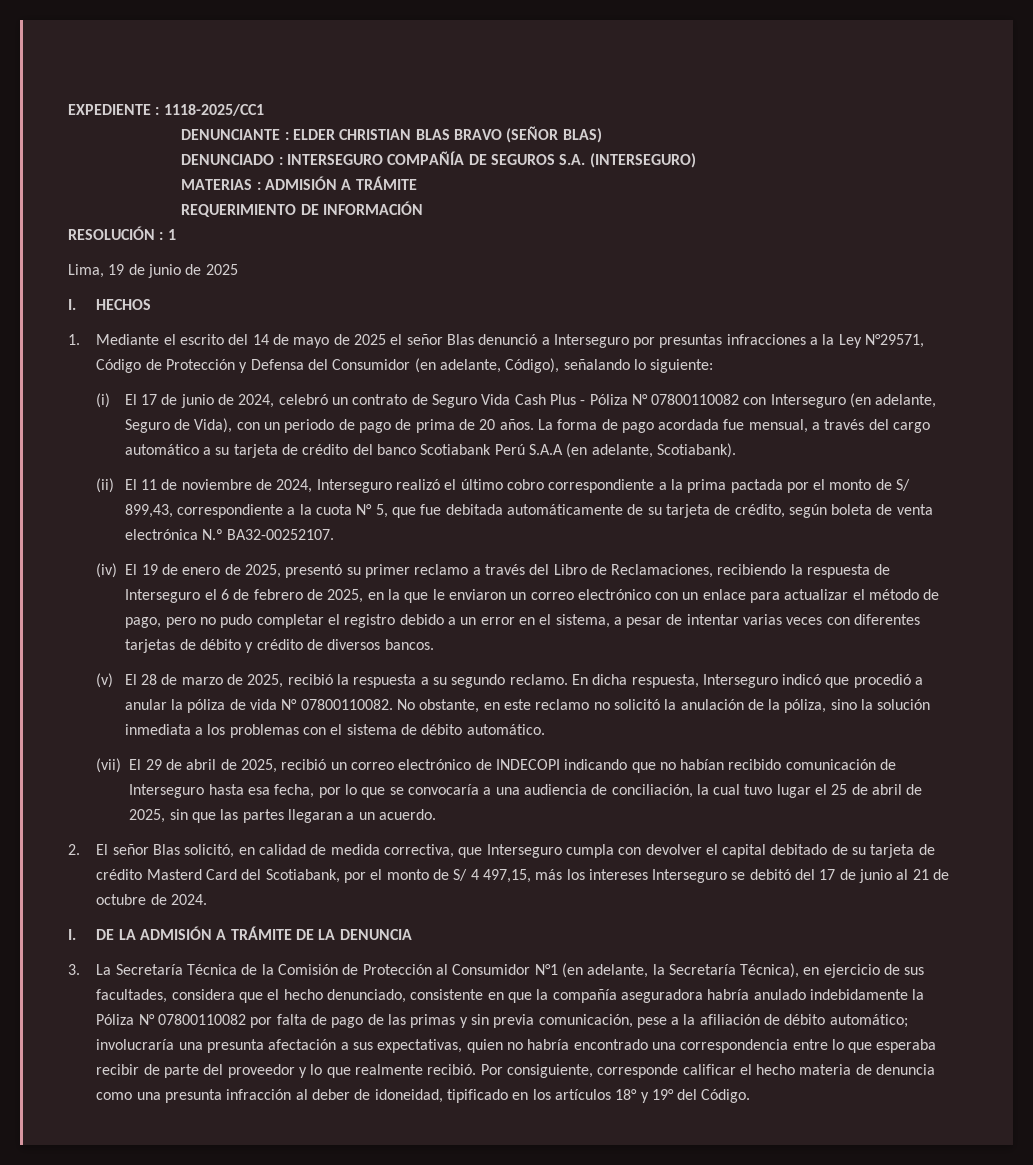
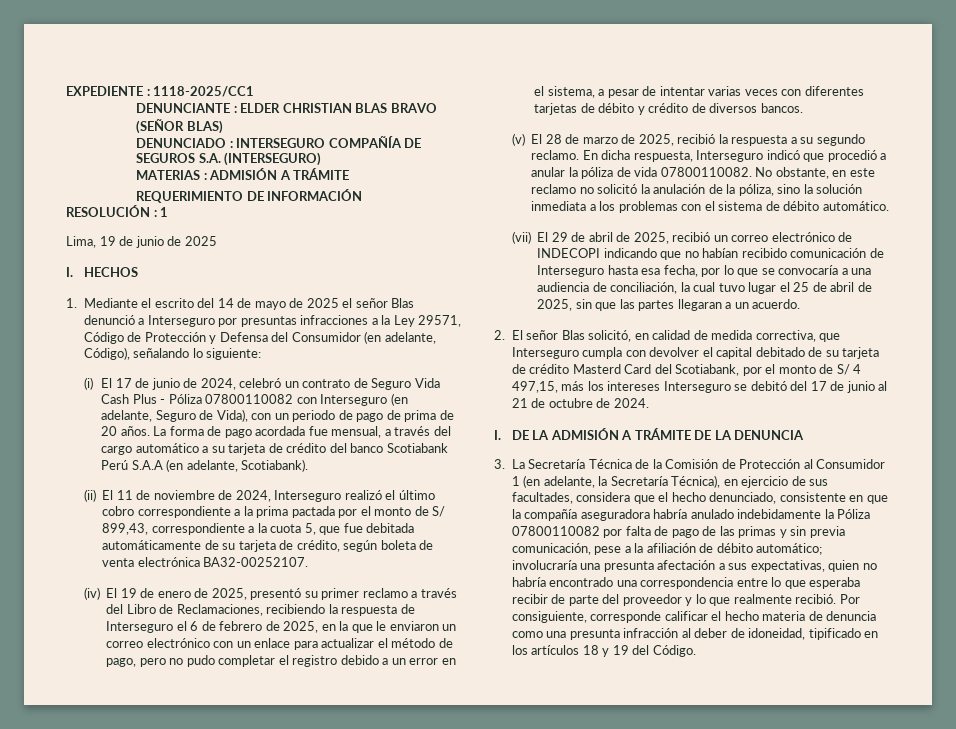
[865,334,925,348] N°29571, -> [418,315,462,327] 29571,
[631,394,648,405] N° -> (202, 399) none
[356,504,373,515] N° -> (302, 528) none
[202,529,224,540] N.º -> (200, 562) none
[281,699,298,710] N° -> (658, 172) none
[534,964,558,975] N°1 -> [511,476,520,486] 1
[138,1014,155,1025] N° -> (871, 514) none
[615,1089,674,1103] 18° y 19° -> [582,645,629,657] 18 y 19

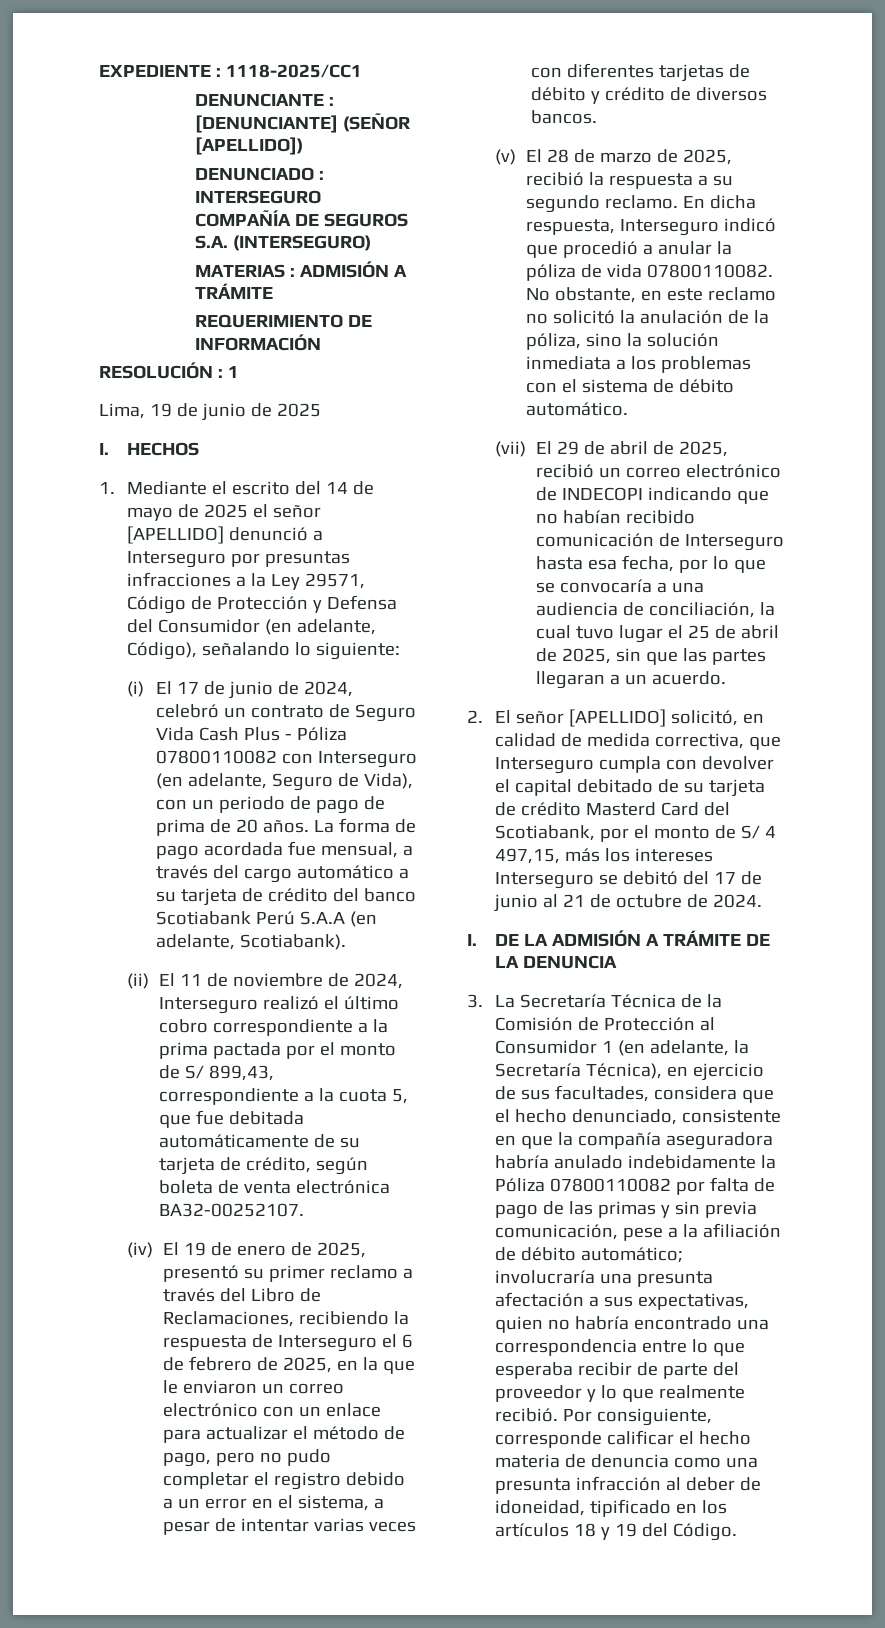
[240,103,437,113] [136,119,223,134] ELDER CHRISTIAN BLAS BRAVO (SEÑOR BLAS) -> [194,113,410,133] [194,137,303,155] [DENUNCIANTE] (SEÑOR [APELLIDO])
[391,298,415,308] Blas -> [127,526,225,544] [APELLIDO]
[561,330,585,340] Blas -> [569,709,667,727] [APELLIDO]

